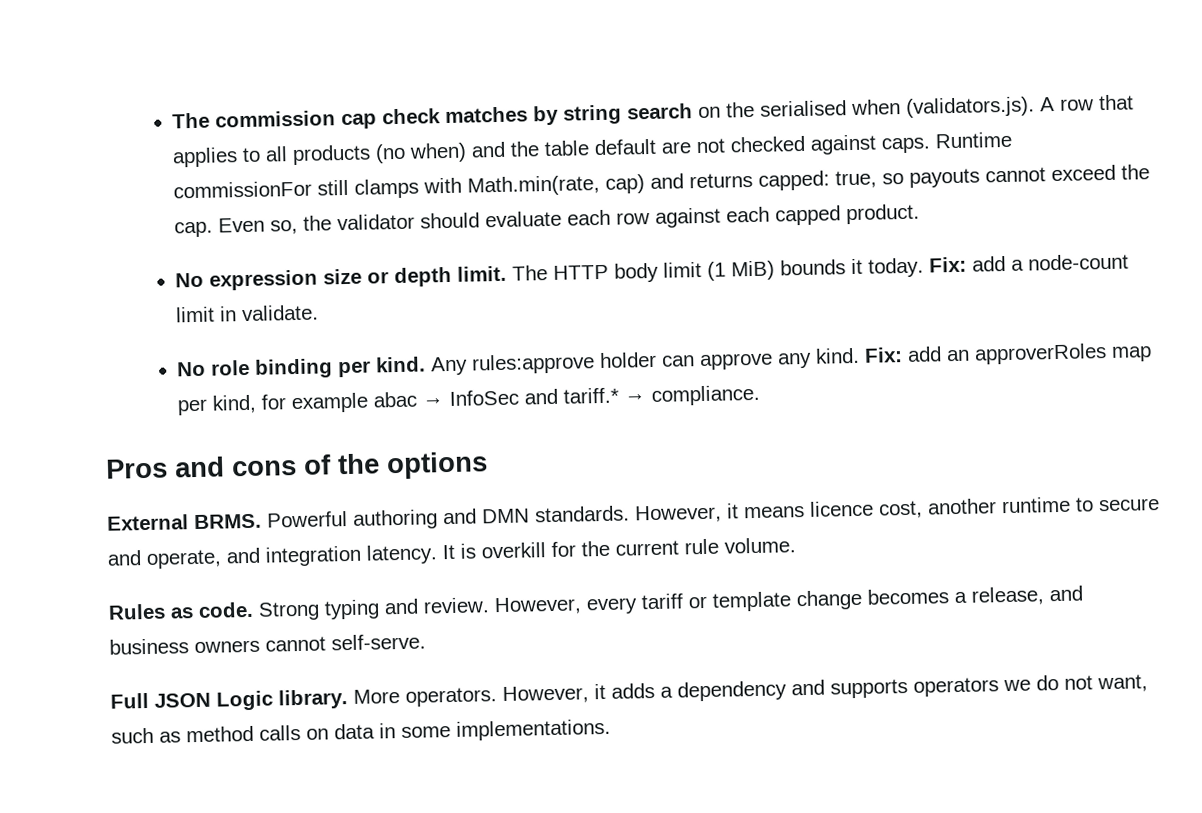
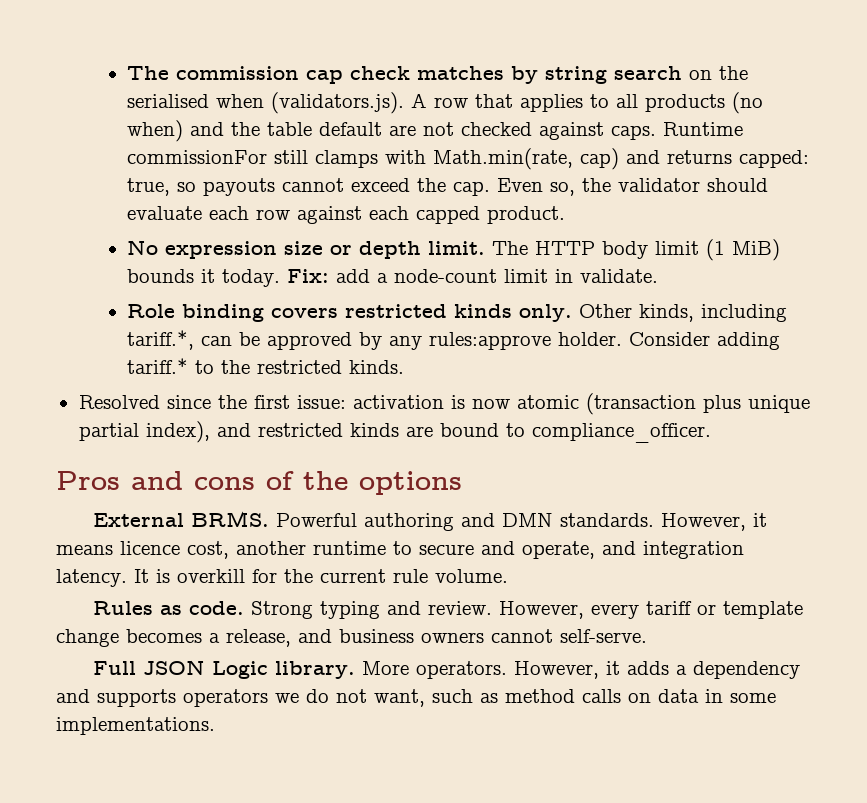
[177,343,1153,379] [177,384,761,416] No role binding per kind. Any rules:approve holder can approve any kind. Fix: add an approverRoles map per kind, for example abac → InfoSec and tariff.* → compliance. -> [127,304,788,322] [127,330,781,350] [127,358,405,374] [78,393,810,415] [78,421,711,443] Role binding covers restricted kinds only. Other kinds, including tariff.*, can be approved by any rules:approve holder. Consider adding tariff.* to the restricted kinds. // Resolved since the first issue: activation is now atomic (transaction plus unique partial index), and restricted kinds are bound to compliance_officer.

